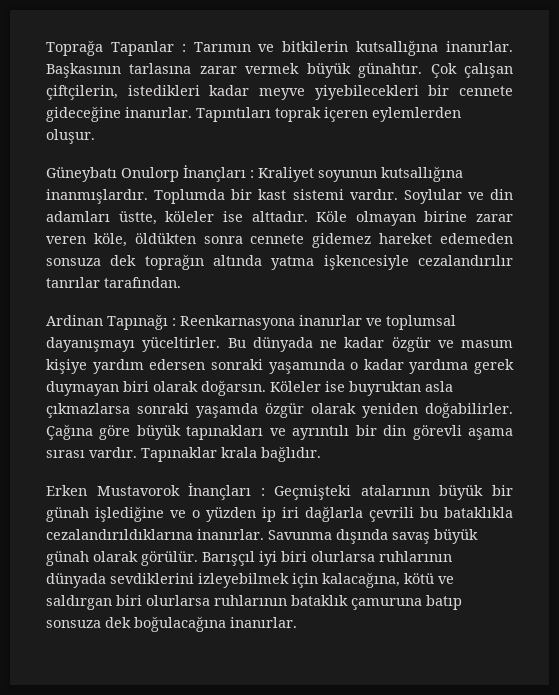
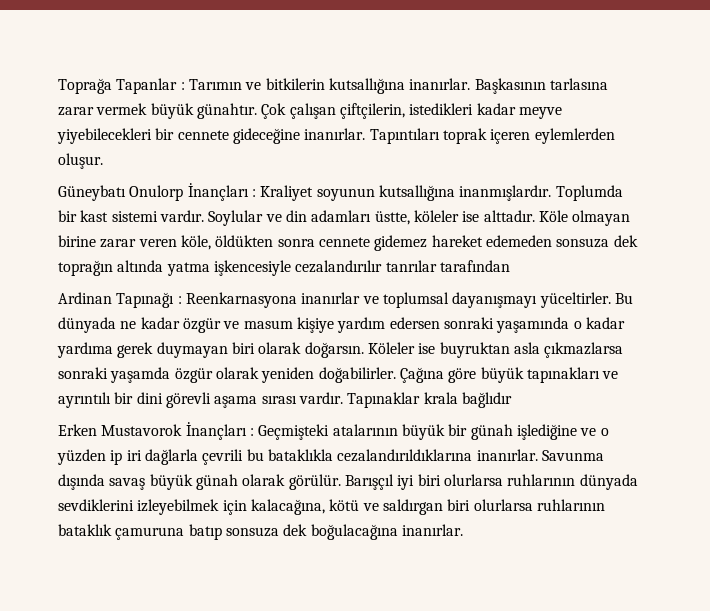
[104,277,181,288] tarafından. -> [439,260,510,272] tarafından
[383,425,407,436] din -> [136,392,163,404] dini
[261,446,321,462] bağlıdır. -> [461,392,512,408] bağlıdır

